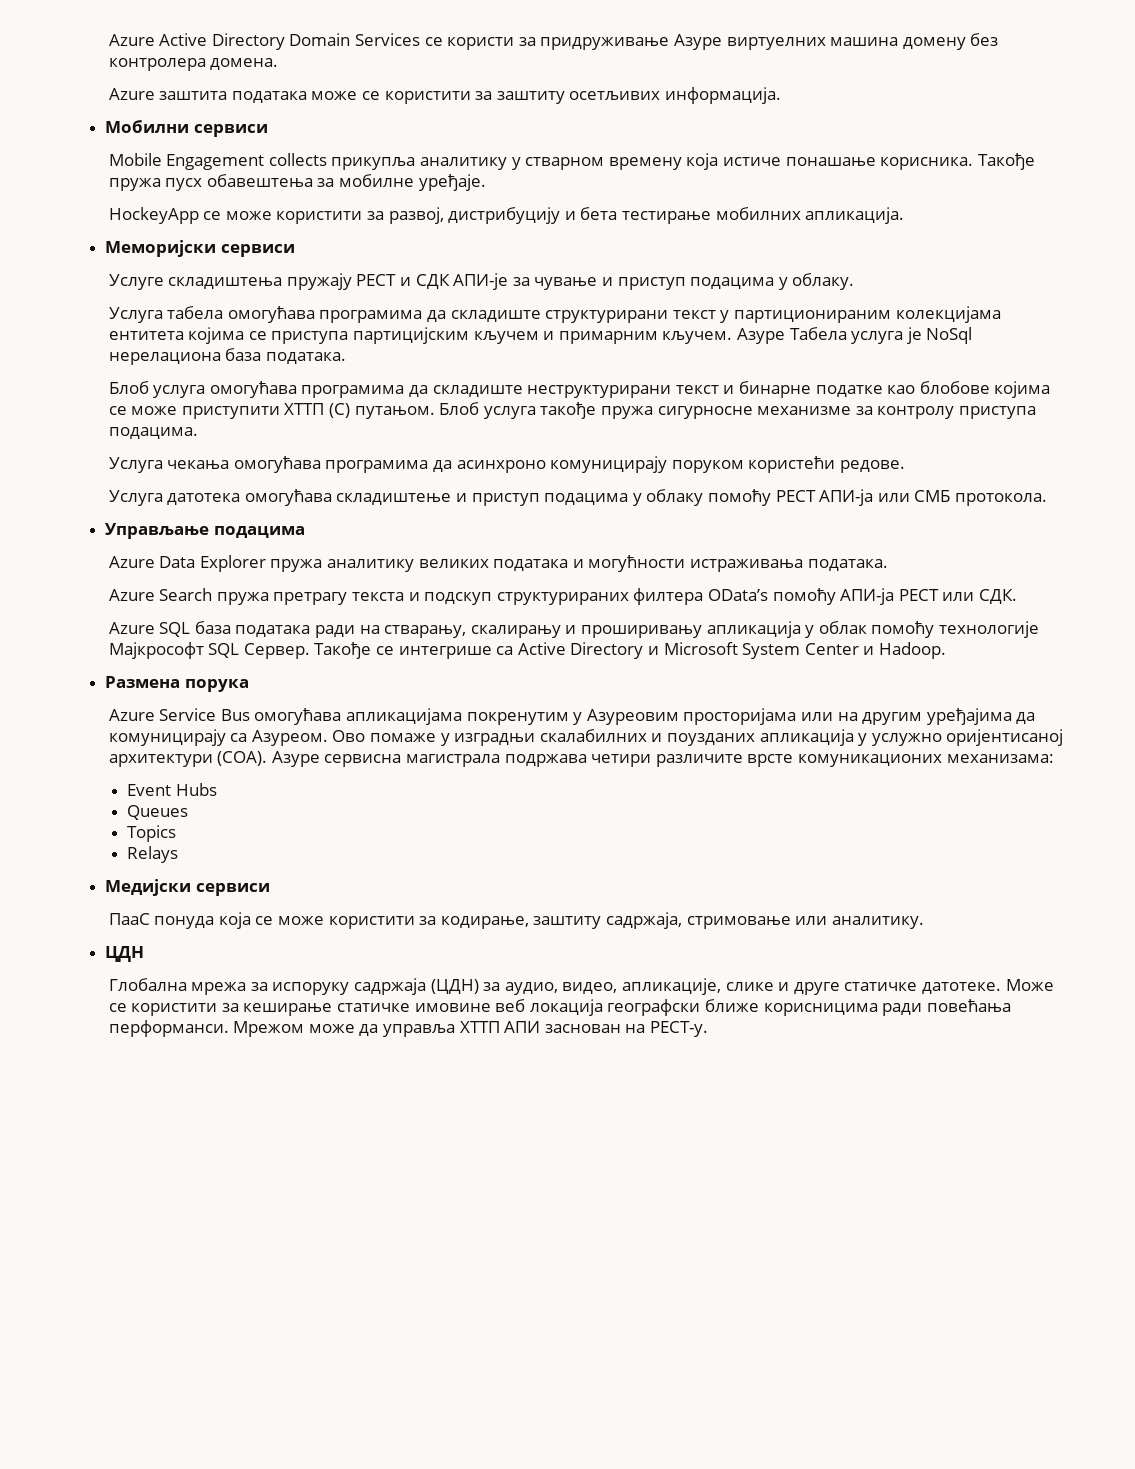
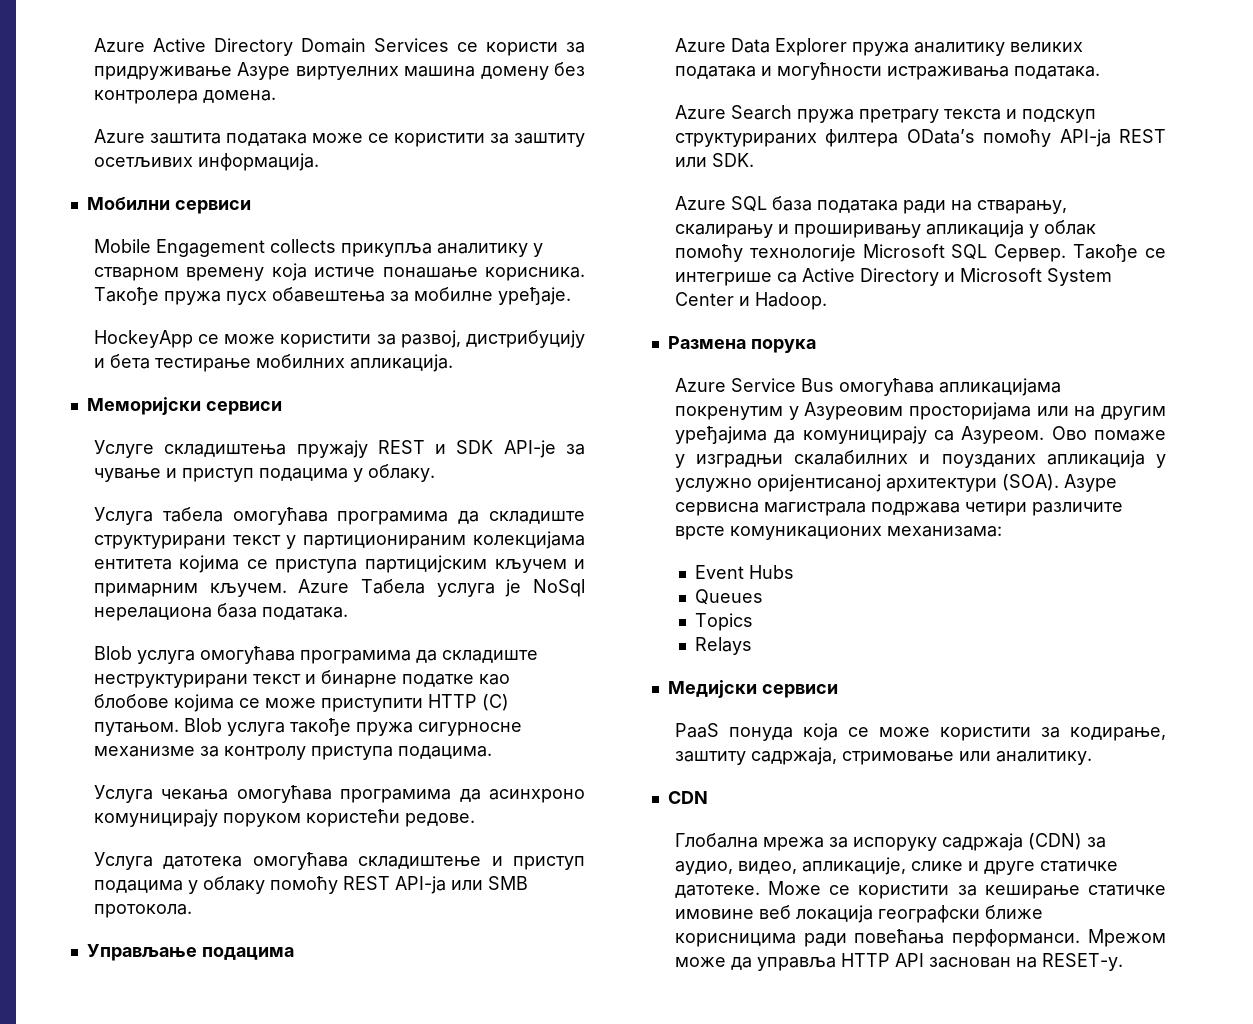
[356,273,509,290] РЕСТ и СДК АПИ-је -> [377,440,556,458] REST и SDK API-је
[737,328,786,344] Азуре -> [298,579,350,593] Аzure
[108,381,149,394] Блоб -> [93,646,132,660] Blob
[284,403,325,415] ХТТП -> [427,694,477,708] HTTP
[439,402,480,415] Блоб -> [183,718,222,732] Blob
[775,489,951,506] РЕСТ АПИ-ја или СМБ -> [342,876,528,894] REST API-ја или SMB
[840,588,1017,605] АПИ-ја РЕСТ или СДК. -> [1059,129,1166,147] [674,153,754,167] API-ја REST или SDK.
[108,642,204,659] Мајкрософт -> [862,244,945,258] Мicrosoft
[217,751,268,766] (СОА). -> [1001,474,1059,491] (SOA).
[108,913,150,925] ПааС -> [674,723,719,738] PaaS
[105,946,145,962] ЦДН -> [668,791,709,804] CDN
[430,979,479,994] (ЦДН) -> [1027,833,1082,850] (CDN)
[459,1021,541,1033] ХТТП АПИ -> [840,953,924,967] HTTP API
[650,1021,709,1037] РЕСТ-у. -> [1041,953,1123,971] RESET-у.

